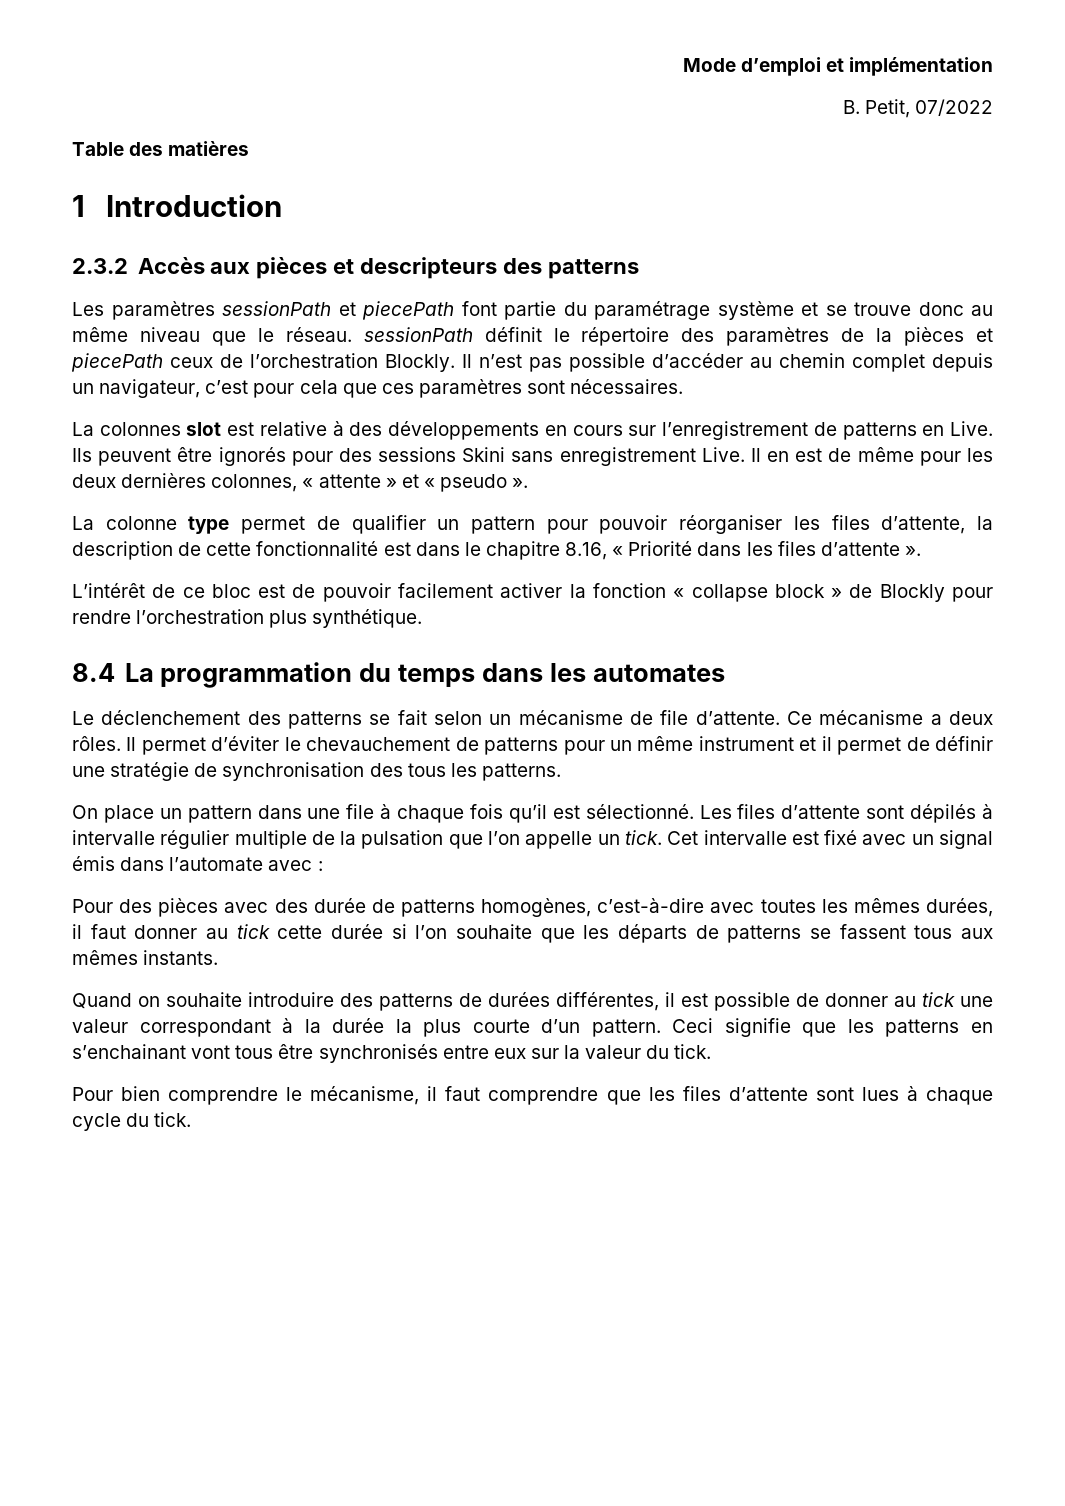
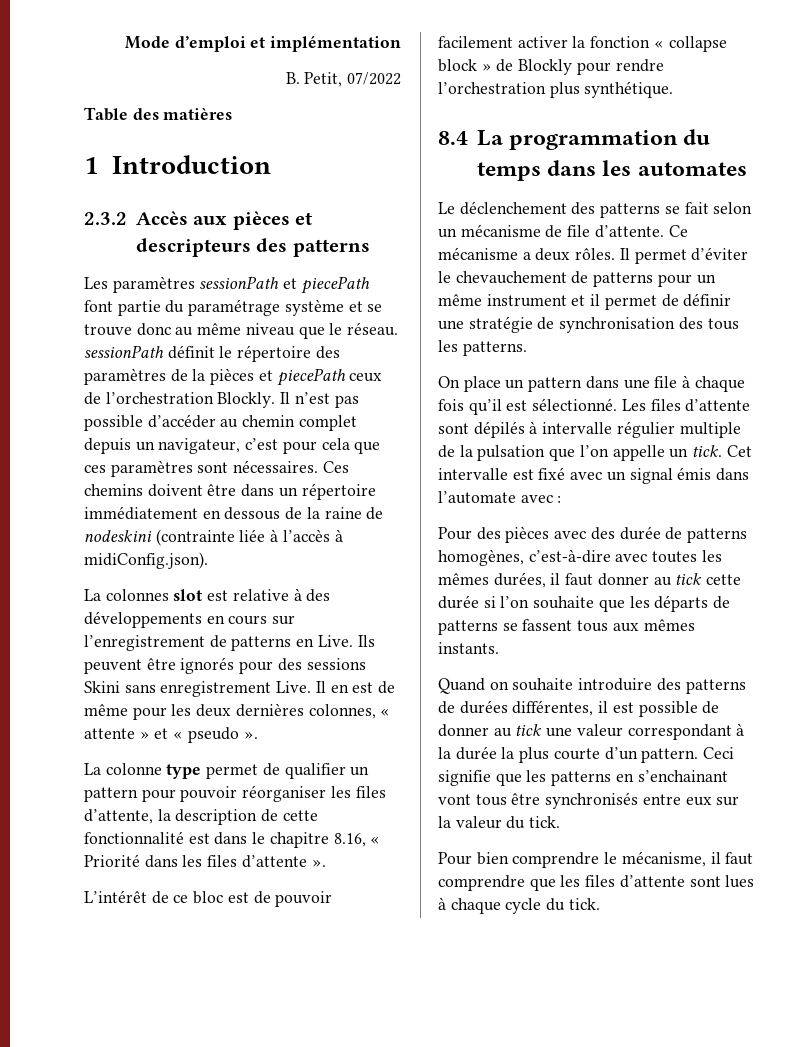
(684, 386) none -> [322,461,349,473] [84,483,376,500] [84,506,384,520] [84,529,343,546] [84,552,208,569] Ces chemins doivent être dans un répertoire immédiatement en dessous de la raine de nodeskini (contrainte liée à l’accès à midiConfig.json).

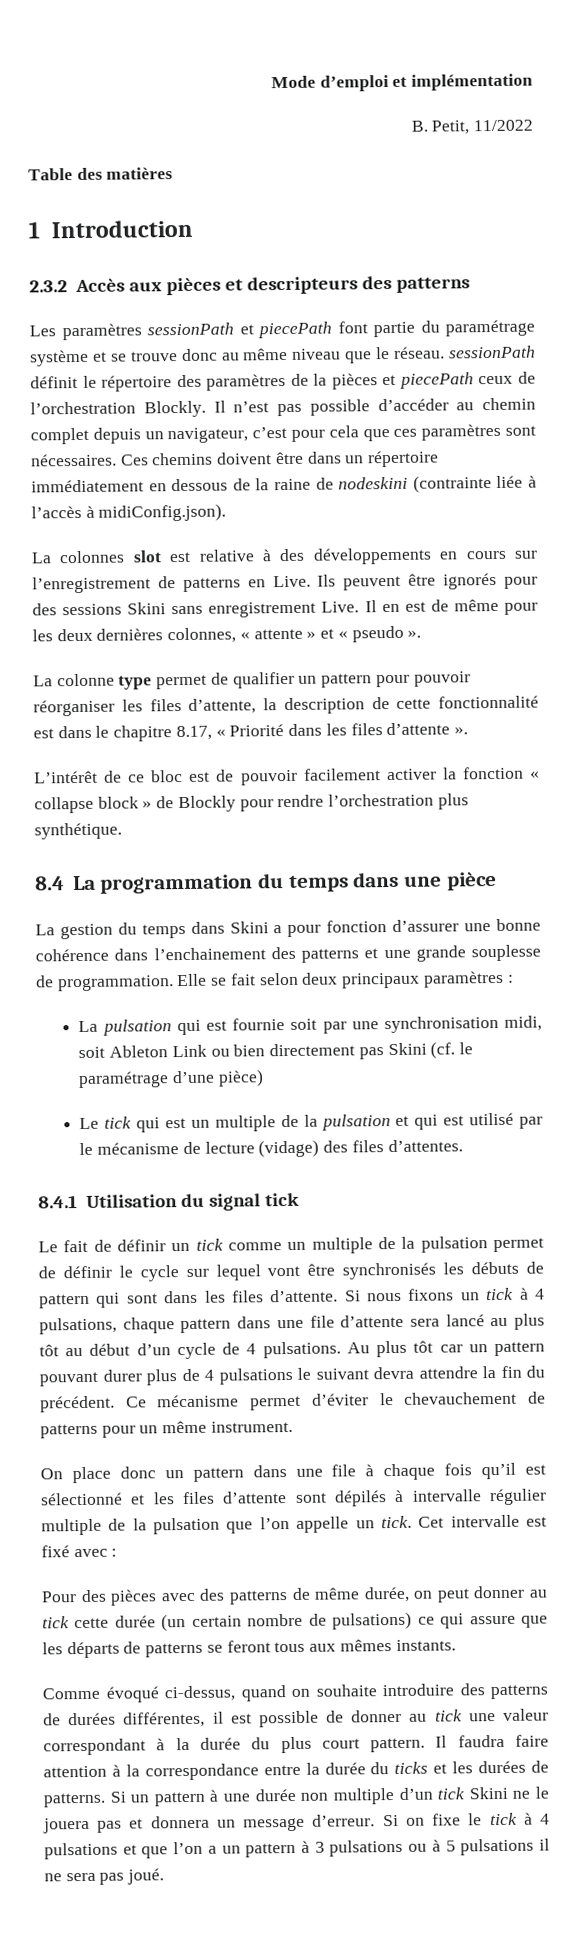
[347,72,401,85] 07/2022 -> [473,119,533,132] 11/2022
[333,833,366,847] 8.16, -> [175,725,212,741] 8.17,
[602,160,747,176] [438,201,753,218] [438,224,688,238] [438,247,630,261] les automates // Le déclenchement des patterns se fait selon un mécanisme de file d’attente. Ce mécanisme a deux rôles. Il -> [404,871,497,891] [35,918,542,940] [35,944,541,963] [36,970,514,992] [78,1015,542,1036] [78,1041,474,1060] [78,1069,264,1089] [79,1112,544,1133] [79,1139,463,1158] [38,1192,300,1211] [38,1236,544,1254] [38,1261,545,1282] [39,1287,545,1309] [39,1313,545,1335] [39,1340,545,1360] [39,1365,545,1387] [40,1394,240,1413] une pièce // La gestion du temps dans Skini a pour fonction d’assurer une bonne cohérence dans l’enchainement des patterns et une grande souplesse de programmation. Elle se fait selon deux principaux paramètres : // La pulsation qui est fournie soit par une synchronisation midi, soit Ableton Link ou bien directement pas Skini (cf. le paramétrage d’une pièce) // Le tick qui est un multiple de la pulsation et qui est utilisé par le mécanisme de lecture (vidage) des files d’attentes. // 8.4.1 Utilisation du signal tick // Le fait de définir un tick comme un multiple de la pulsation permet de définir le cycle sur lequel vont être synchronisés les débuts de pattern qui sont dans les files d’attente. Si nous fixons un tick à 4 pulsations, chaque pattern dans une file d’attente sera lancé au plus tôt au début d’un cycle de 4 pulsations. Au plus tôt car un pattern pouvant durer plus de 4 pulsations le suivant devra attendre la fin du précédent. Ce mécanisme
[486,293,732,310] [438,316,739,333] [438,340,527,356] instrument et il permet de définir une stratégie de synchronisation des tous les patterns. -> [210,1420,293,1433] instrument.
(501, 384) none -> [119,1466,156,1479] donc
[532,398,646,411] sélectionné. Les -> [40,1492,175,1506] sélectionné et les
[606,467,750,484] [438,491,553,504] un signal émis dans l’automate avec -> (108, 1553) none
[619,526,748,543] [438,549,722,566] [438,572,594,588] durée de patterns homogènes, c’est-à-dire avec toutes les mêmes durées, il faut -> [228,1586,470,1605] patterns de même durée, on peut
[483,596,595,609] si l’on souhaite -> [161,1611,516,1632] (un certain nombre de pulsations) ce qui assure
[522,619,573,631] fassent -> [226,1640,271,1653] feront
[438,678,485,694] Quand -> [42,1685,286,1703] Comme évoqué ci-dessus, quand
[501,747,735,763] [438,770,728,786] [438,792,740,809] [438,816,561,829] [438,851,754,868] [438,875,755,891] [438,897,600,914] la plus courte d’un pattern. Ceci signifie que les patterns en s’enchainant vont tous être synchronisés entre eux sur la valeur du tick. // Pour bien comprendre le mécanisme, il faut comprendre que les files d’attente sont lues à chaque cycle du tick. -> [251,1734,549,1754] [43,1760,550,1781] [43,1786,550,1808] [43,1812,550,1834] [44,1838,551,1860] [44,1868,165,1885] du plus court pattern. Il faudra faire attention à la correspondance entre la durée du ticks et les durées de patterns. Si un pattern à une durée non multiple d’un tick Skini ne le jouera pas et donnera un message d’erreur. Si on fixe le tick à 4 pulsations et que l’on a un pattern à 3 pulsations ou à 5 pulsations il ne sera pas joué.

